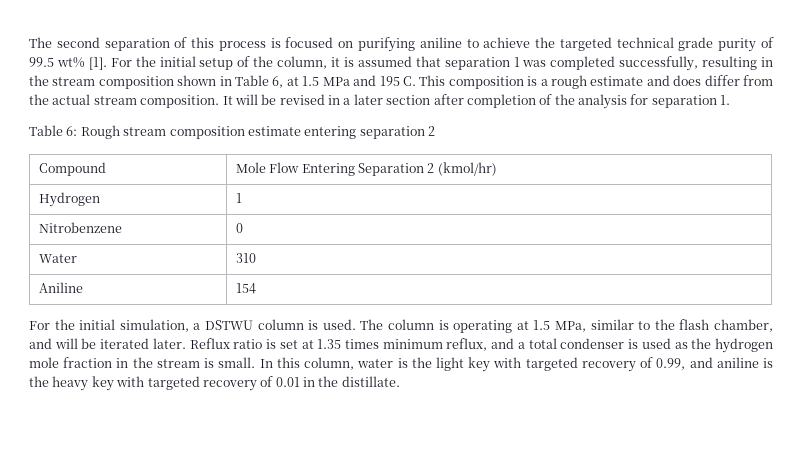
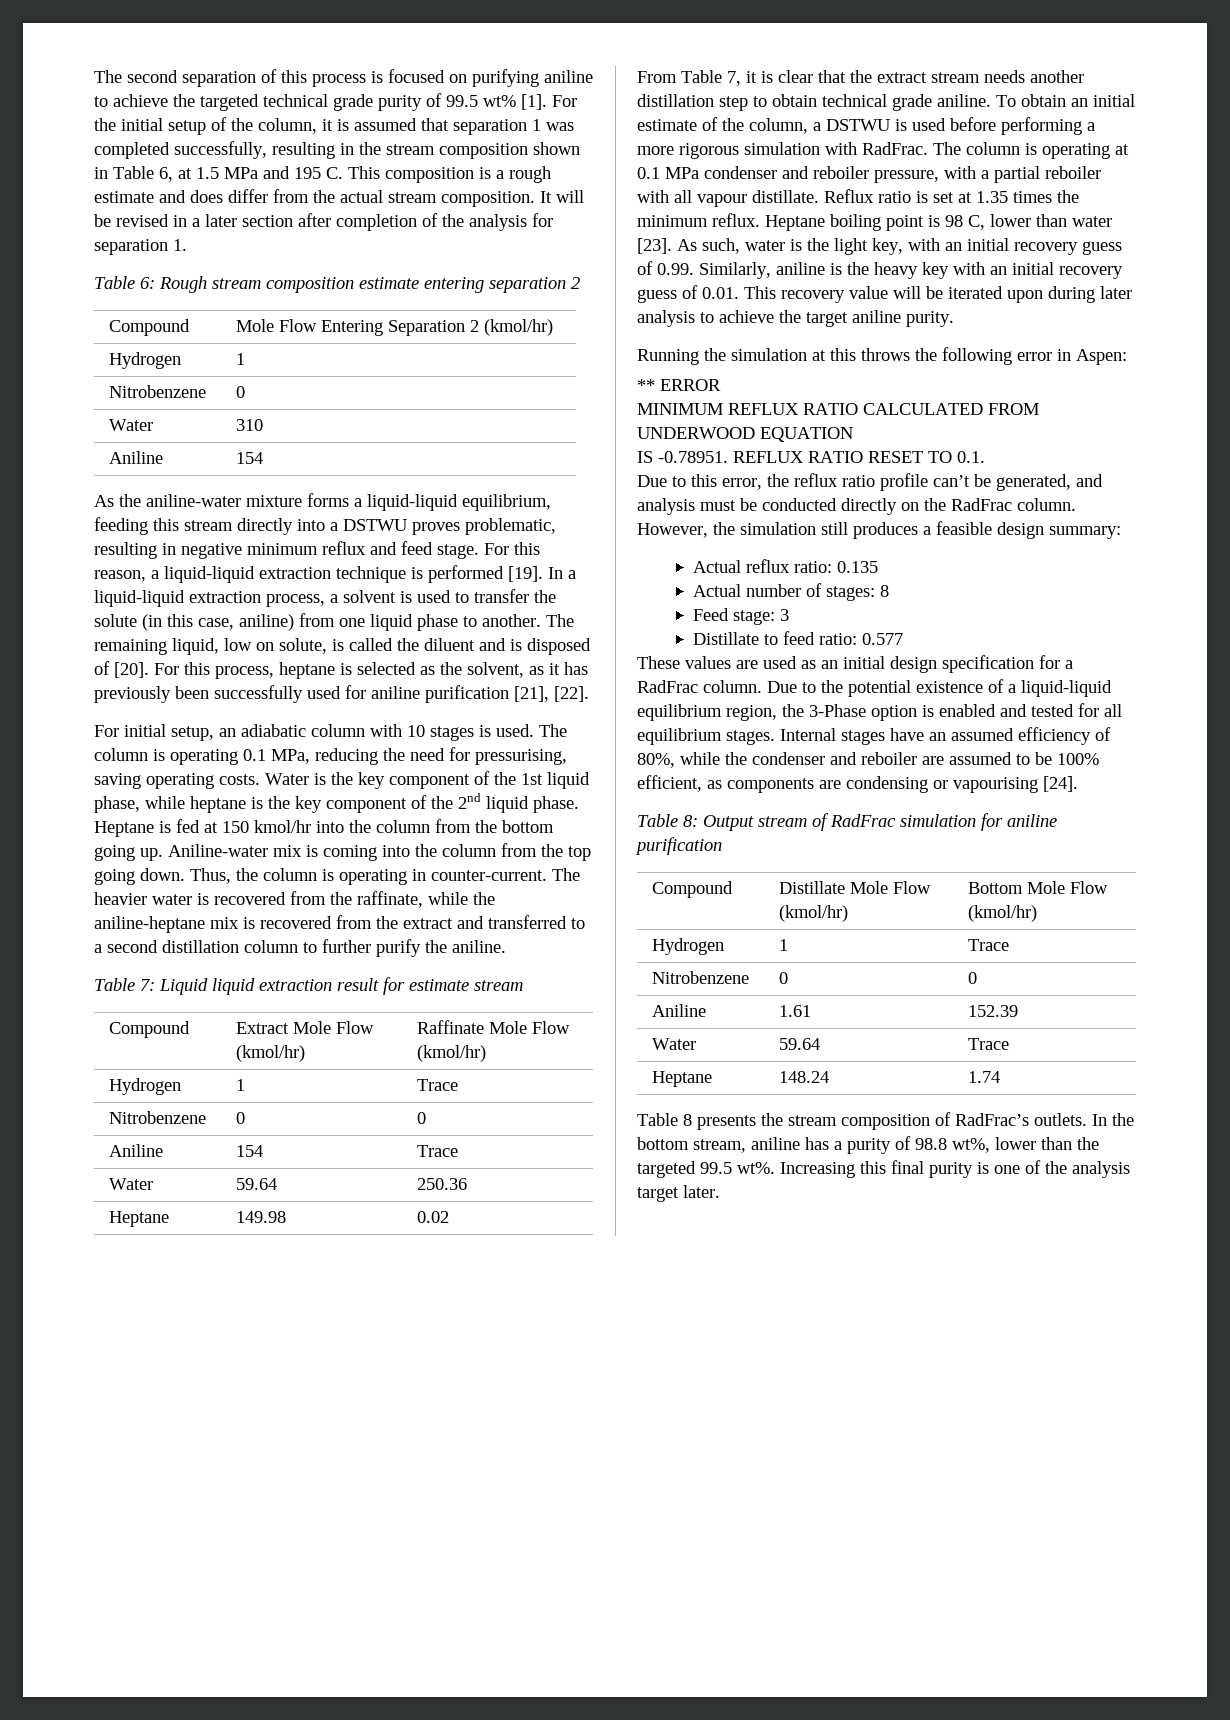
[29,319,304,332] For the initial simulation, a DSTWU column -> [94,493,551,511] [94,517,556,535] [94,541,540,559] [94,565,576,583] [94,589,556,607] [94,613,574,631] [94,638,591,655] [94,661,588,679] [94,685,589,703] [94,724,474,741] As the aniline-water mixture forms a liquid-liquid equilibrium, feeding this stream directly into a DSTWU proves problematic, resulting in negative minimum reflux and feed stage. For this reason, a liquid-liquid extraction technique is performed [19]. In a liquid-liquid extraction process, a solvent is used to transfer the solute (in this case, aniline) from one liquid phase to another. The remaining liquid, low on solute, is called the diluent and is disposed of [20]. For this process, heptane is selected as the solvent, as it has previously been successfully used for aniline purification [21], [22]. // For initial setup, an adiabatic column with 10 stages
[516,319,774,332] [29,338,186,349] at 1.5 MPa, similar to the flash chamber, and will be iterated later. -> [243,747,567,765] [94,771,590,789] [94,793,579,813] [94,819,554,837] [94,843,591,861] [94,868,580,885] [94,891,495,908] [94,915,585,933] [94,939,506,957] [94,977,523,995] [108,1021,190,1038] [235,1021,374,1034] [235,1045,305,1062] [416,1020,570,1034] [416,1045,486,1062] [108,1078,181,1095] [235,1079,245,1091] [416,1079,458,1091] [108,1111,206,1124] [235,1112,245,1124] [416,1112,426,1124] [108,1144,163,1157] [235,1145,263,1157] [416,1145,458,1157] [108,1178,153,1190] [235,1178,277,1190] [416,1178,467,1190] [108,1211,169,1227] [235,1211,286,1223] [416,1211,449,1223] [637,70,1084,86] [637,94,1135,111] [637,117,1095,135] [637,142,1129,159] [637,166,1101,183] [637,190,819,207] 0.1 MPa, reducing the need for pressurising, saving operating costs. Water is the key component of the 1st liquid phase, while heptane is the key component of the 2nd liquid phase. Heptane is fed at 150 kmol/hr into the column from the bottom going up. Aniline-water mix is coming into the column from the top going down. Thus, the column is operating in counter-current. The heavier water is recovered from the raffinate, while the aniline-heptane mix is recovered from the extract and transferred to a second distillation column to further purify the aniline. // Table 7: Liquid liquid extraction result for estimate stream // Compound | Extract Mole Flow (kmol/hr) | Raffinate Mole Flow (kmol/hr) // Hydrogen | 1 | Trace // Nitrobenzene | 0 | 0 // Aniline | 154 | Trace // Water | 59.64 | 250.36 // Heptane | 149.98 | 0.02 // From Table 7, it is clear that the extract stream needs another distillation step to obtain technical grade aniline. To obtain an initial estimate of the column, a DSTWU is used before performing a more rigorous simulation with RadFrac. The column is operating at 0.1 MPa condenser and reboiler pressure, with a partial reboiler with all vapour distillate.
[382,338,774,353] [29,357,713,372] minimum reflux, and a total condenser is used as the hydrogen mole fraction in the stream is small. In this column, water is the light key with targeted recovery of 0.99, and -> [1057,190,1079,203] [637,213,1112,231] [637,238,1122,255] [637,261,771,279] the minimum reflux. Heptane boiling point is 98 C, lower than water [23]. As such, water is the light key, with an initial recovery guess of 0.99. Similarly,
[147,376,400,391] targeted recovery of 0.01 in the distillate. -> [990,262,1123,279] [637,285,1132,303] [637,310,954,327] [637,347,1127,365] [637,379,721,391] [637,403,1039,415] [637,427,853,442] [637,451,985,463] [637,473,1103,491] [637,498,1076,515] [637,521,1121,539] [692,559,878,573] [692,583,889,601] [692,608,789,625] [692,631,903,645] [637,655,1073,673] [637,679,1112,697] [637,703,1122,721] [637,727,1111,745] [637,752,1099,768] [637,775,1078,793] [637,813,1057,831] [635,837,722,855] [651,881,733,898] [778,881,931,894] [778,905,848,922] [967,881,1108,894] [967,905,1037,922] [651,938,724,955] [778,939,788,951] [967,939,1009,951] [651,971,749,984] [778,972,788,984] [967,972,977,984] [651,1004,706,1017] [778,1005,811,1017] [967,1005,1018,1017] [651,1038,696,1050] [778,1038,820,1050] [967,1038,1009,1050] [651,1071,712,1087] [778,1071,829,1083] [967,1071,1000,1083] [637,1112,1134,1130] [637,1136,1099,1154] [637,1160,1130,1178] [637,1185,720,1202] an initial recovery guess of 0.01. This recovery value will be iterated upon during later analysis to achieve the target aniline purity. // Running the simulation at this throws the following error in Aspen: // ** ERROR // MINIMUM REFLUX RATIO CALCULATED FROM UNDERWOOD EQUATION // IS -0.78951. REFLUX RATIO RESET TO 0.1. // Due to this error, the reflux ratio profile can’t be generated, and analysis must be conducted directly on the RadFrac column. However, the simulation still produces a feasible design summary: // Actual reflux ratio: 0.135 // Actual number of stages: 8 // Feed stage: 3 // Distillate to feed ratio: 0.577 // These values are used as an initial design specification for a RadFrac column. Due to the potential existence of a liquid-liquid equilibrium region, the 3-Phase option is enabled and tested for all equilibrium stages. Internal stages have an assumed efficiency of 80%, while the condenser and reboiler are assumed to be 100% efficient, as components are condensing or vapourising [24]. // Table 8: Output stream of RadFrac simulation for aniline purification // Compound | Distillate Mole Flow (kmol/hr) | Bottom Mole Flow (kmol/hr) // Hydrogen | 1 | Trace // Nitrobenzene | 0 | 0 // Aniline | 1.61 | 152.39 // Water | 59.64 | Trace // Heptane | 148.24 | 1.74 // Table 8 presents the stream composition of RadFrac’s outlets. In the bottom stream, aniline has a purity of 98.8 wt%, lower than the targeted 99.5 wt%. Increasing this final purity is one of the analysis target later.

